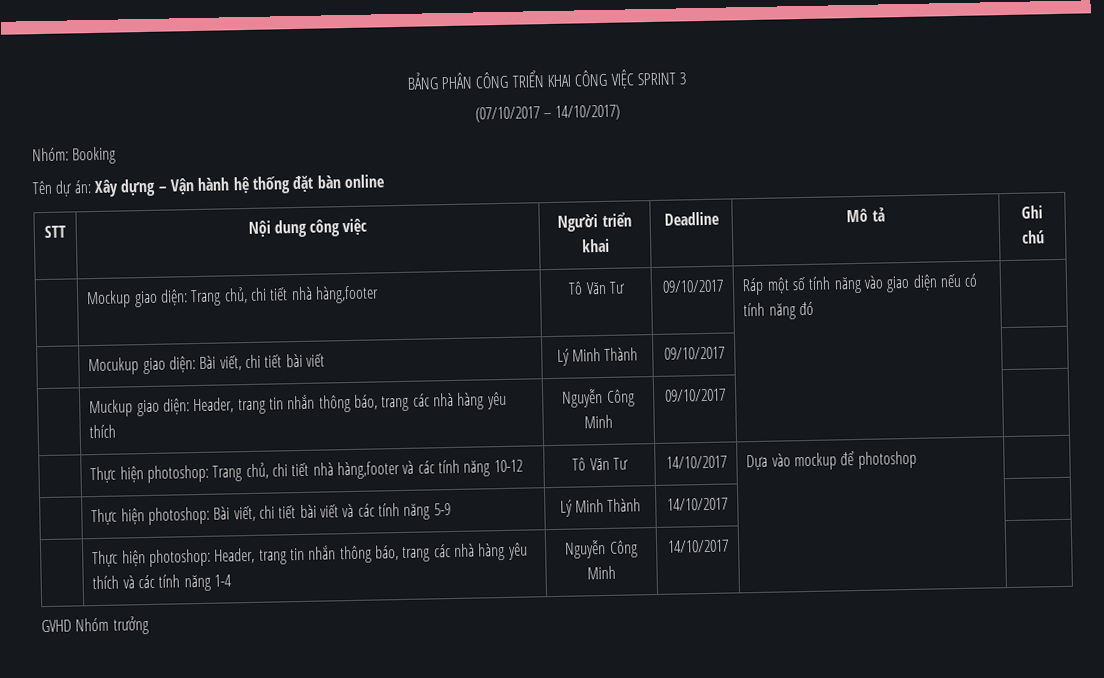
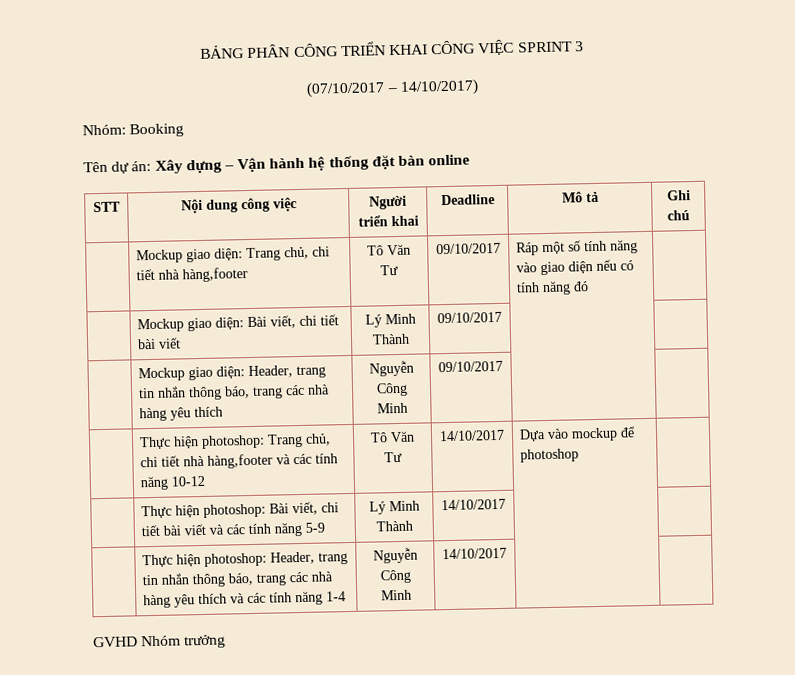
[88,357,140,376] Mocukup -> [137,318,185,333] Mockup
[89,399,134,418] Muckup -> [138,367,186,382] Mockup

